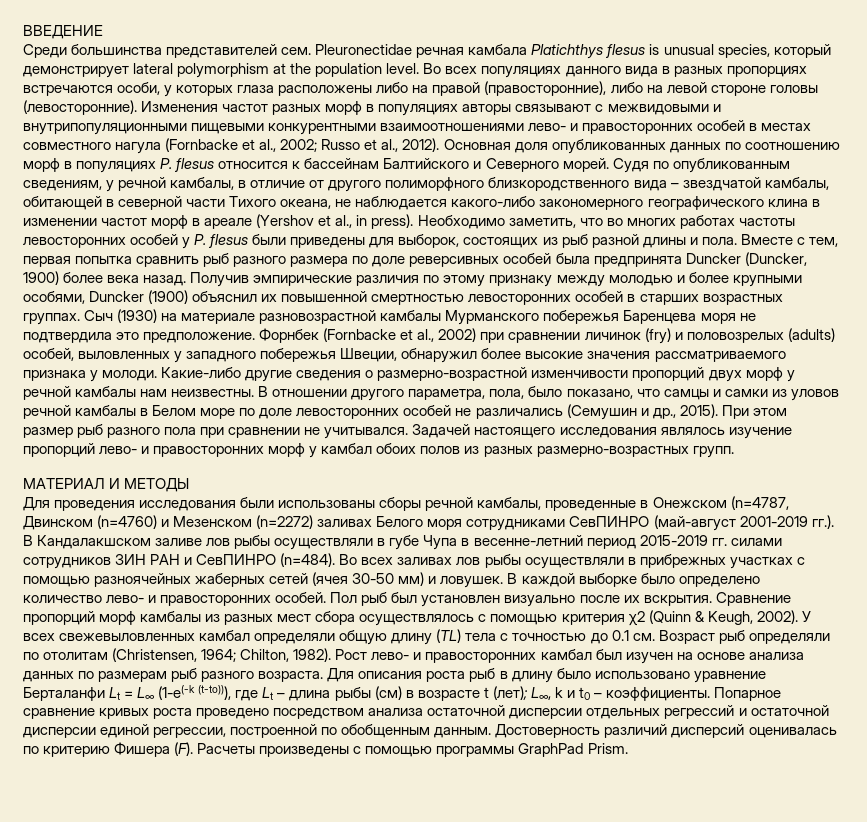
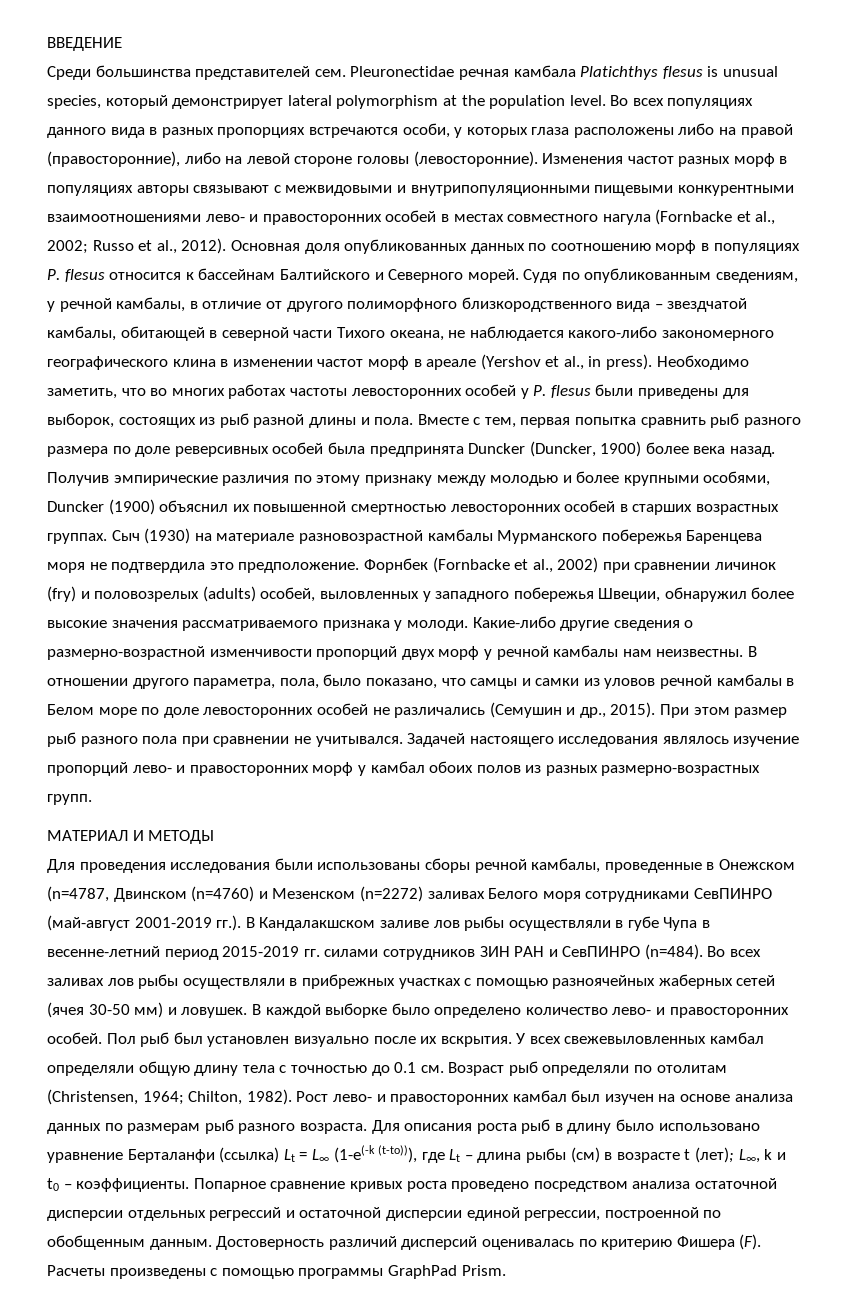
[715,592,791,606] [23,610,798,626] Сравнение пропорций морф камбалы из разных мест сбора осуществлялось с помощью критерия χ2 (Quinn & Keugh, 2002). -> (512, 1041) none
[436,629,462,643] (TL) -> (239, 1070) none
(105, 694) none -> [219,1147,280,1163] (ссылка)

